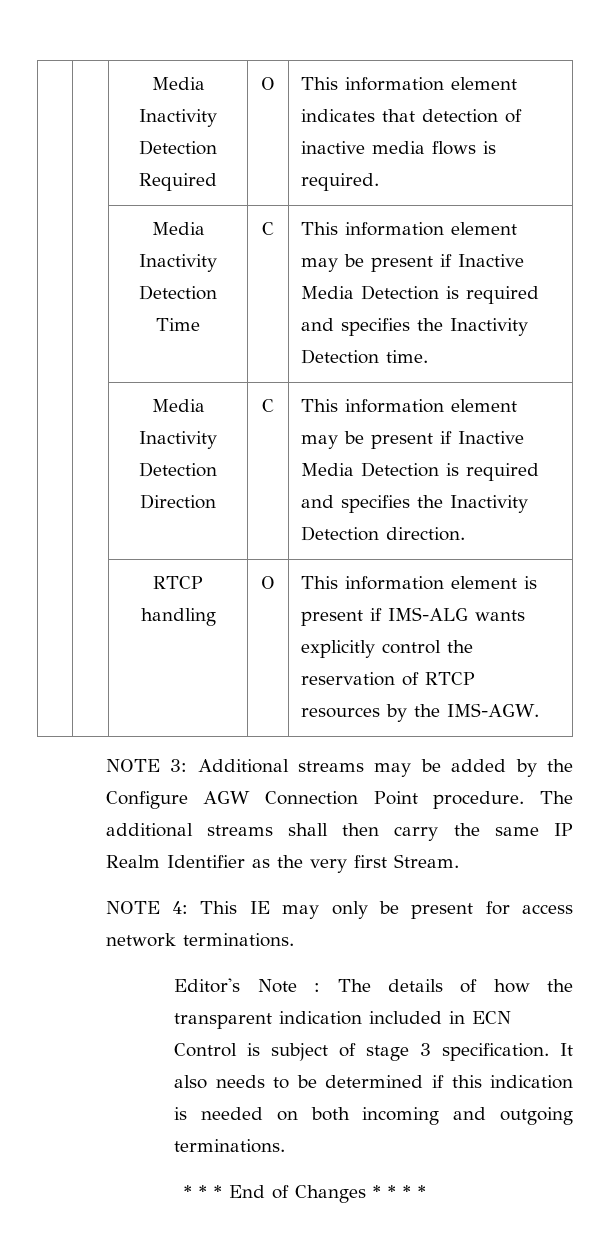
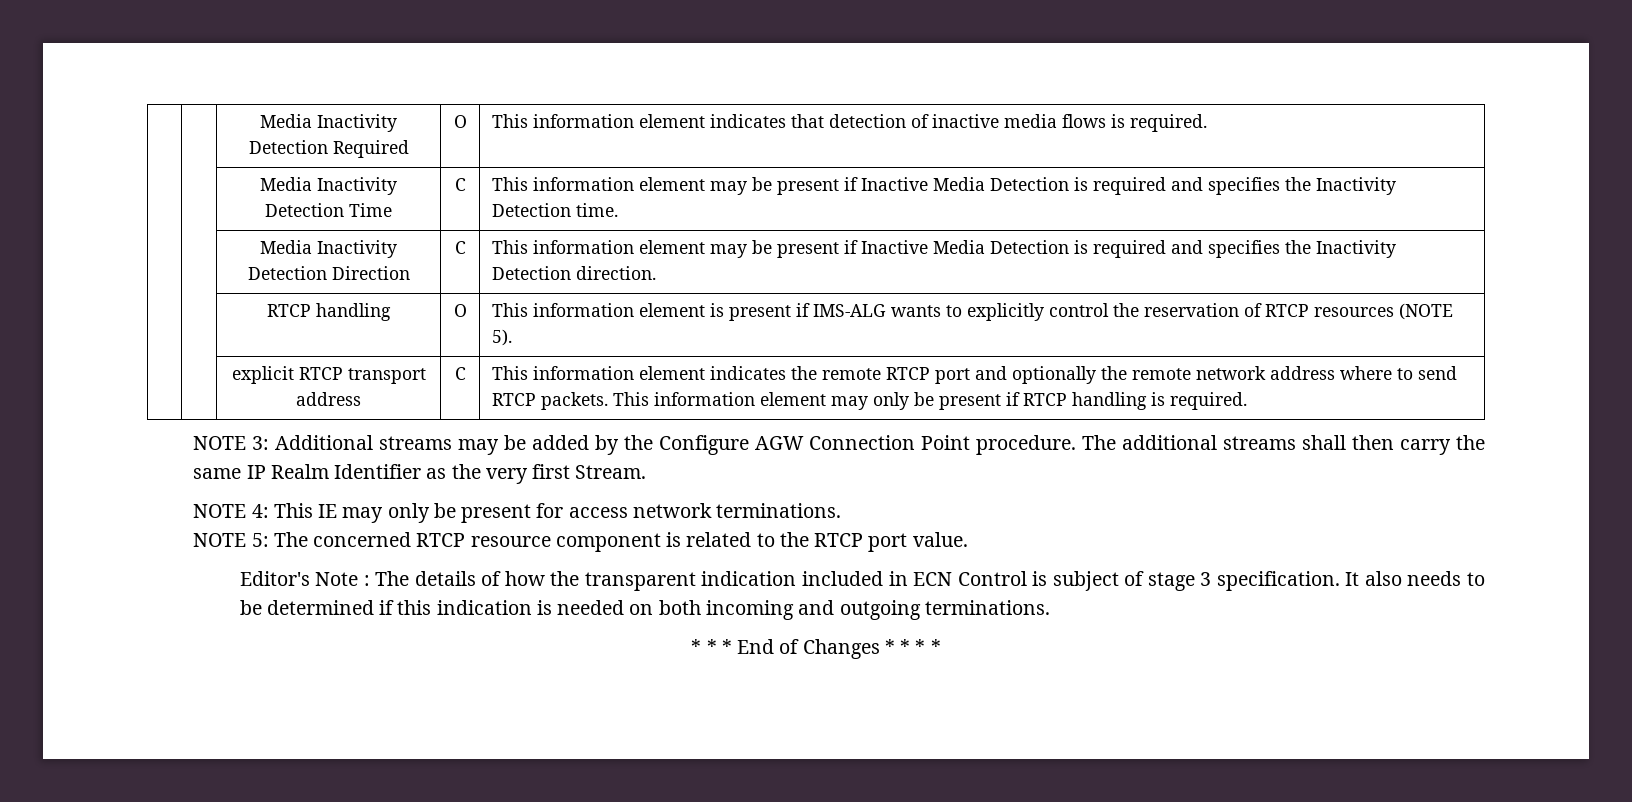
(526, 615) none -> [945,305,962,317] to
[386,703,540,722] by the IMS-AGW. -> [1398,303,1453,320] [491,329,512,346] [231,366,426,384] [296,392,361,406] [454,367,466,380] [491,366,1457,384] [491,392,1247,410] (NOTE 5). // | | explicit RTCP transport address | C | This information element indicates the remote RTCP port and optionally the remote network address where to send RTCP packets. This information element may only be present if RTCP handling is required.
(294, 940) none -> [193,532,968,552] // NOTE 5: The concerned RTCP resource component is related to the RTCP port value.

